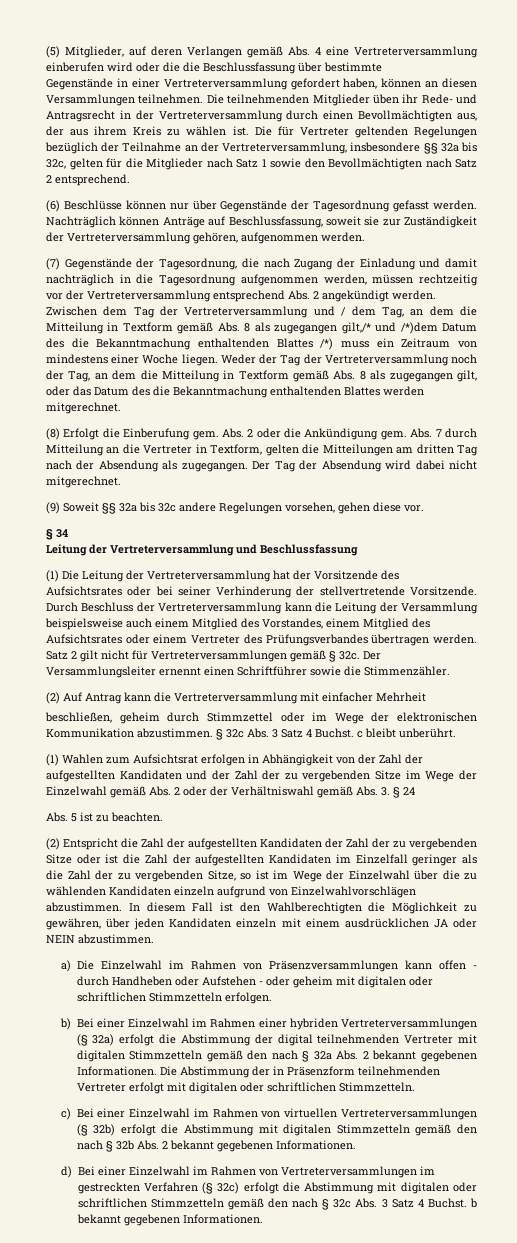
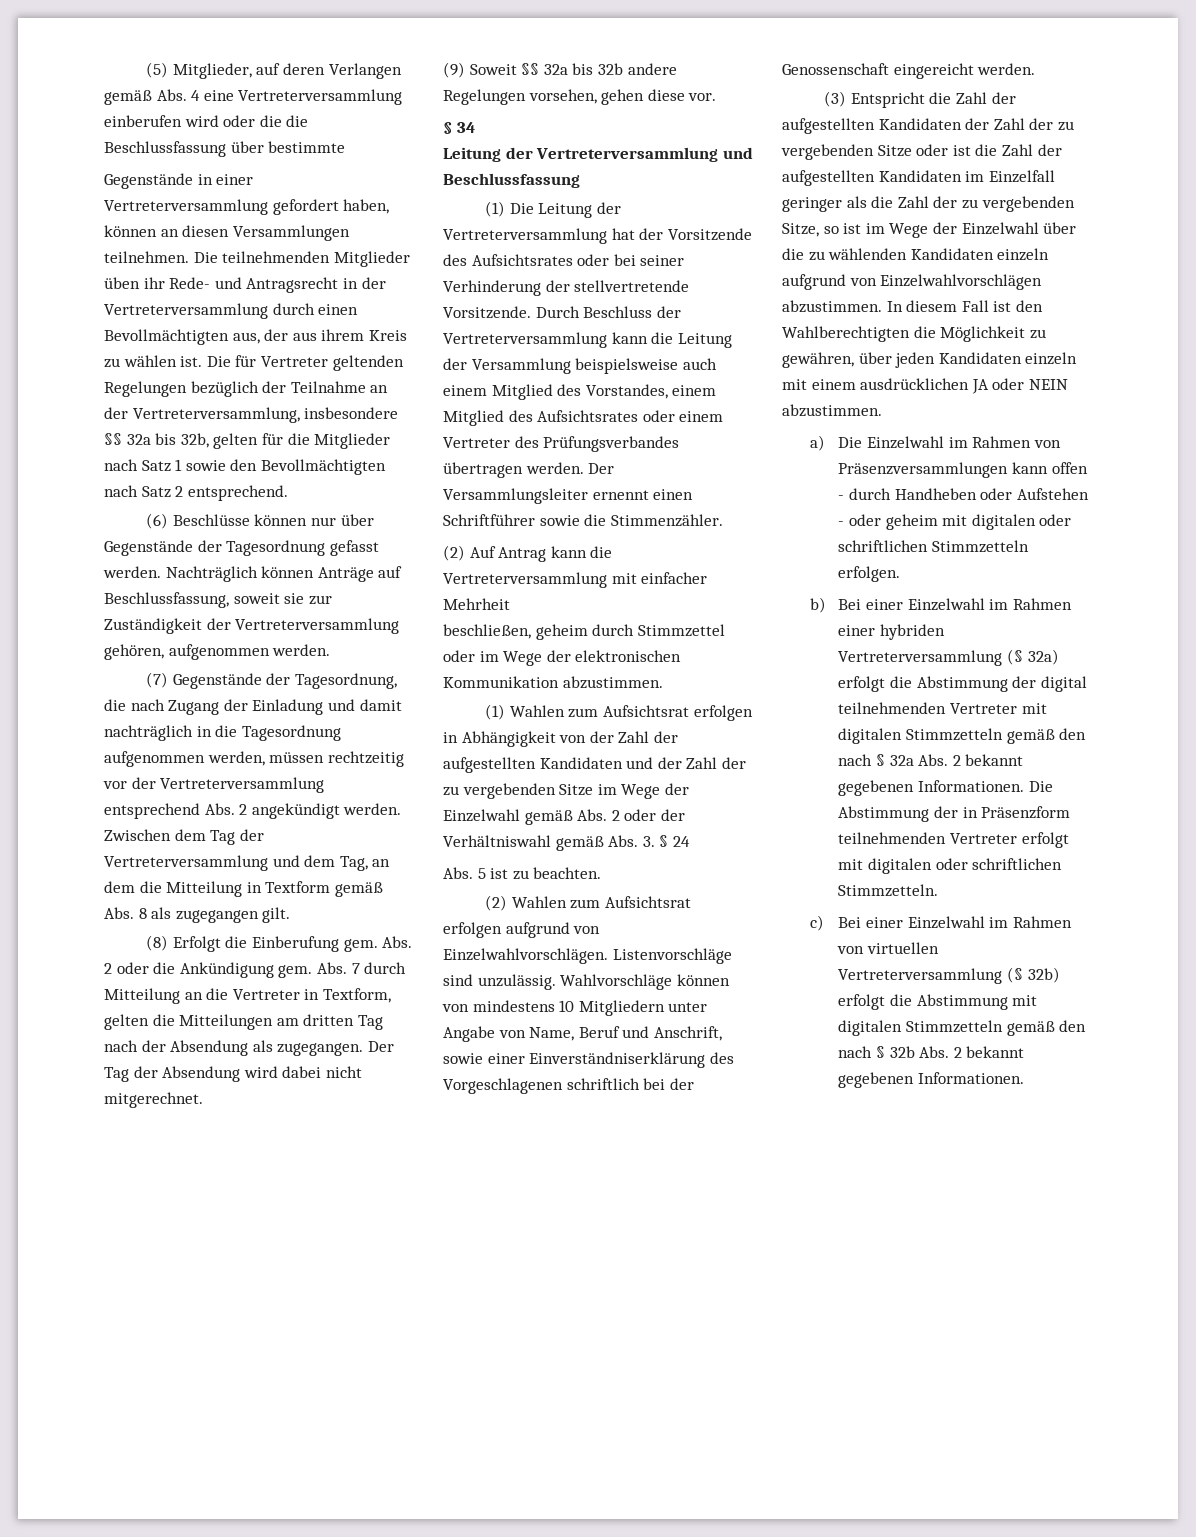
[46,159,66,169] 32c, -> [180,433,209,448] 32b,
[341,307,347,316] / -> (300, 861) none
[341,322,477,334] [46,338,478,350] [46,354,478,366] [46,370,477,382] [46,386,424,398] [46,402,121,414] gilt,/* und /*)dem Datum des die Bekanntmachung enthaltenden Blattes /*) muss ein Zeitraum von mindestens einer Woche liegen. Weder der Tag der Vertreterversammlung noch der Tag, an dem die Mitteilung in Textform gemäß Abs. 8 als zugegangen gilt, oder das Datum des die Bekanntmachung enthaltenden Blattes werden mitgerechnet. -> [262,907,291,923] gilt.
[158,503,176,512] 32c -> [597,63,623,75] 32b
[46,650,360,662] Satz 2 gilt nicht für Vertreterversammlungen gemäß § 32c. -> (584, 468) none
[216,728,456,740] § 32c Abs. 3 Satz 4 Buchst. c bleibt unberührt. -> (663, 682) none
(60, 844) none -> [511,896,691,909] [443,922,601,938] [443,948,732,964] [443,974,730,990] [442,1000,708,1016] [443,1026,722,1042] [443,1052,734,1068] [443,1078,694,1094] [782,63,1036,79] [824,91,847,107] Wahlen zum Aufsichtsrat erfolgen aufgrund von Einzelwahlvorschlägen. Listenvorschläge sind unzulässig. Wahlvorschläge können von mindestens 10 Mitgliedern unter Angabe von Name, Beruf und Anschrift, sowie einer Einverständniserklärung des Vorgeschlagenen schriftlich bei der Genossenschaft eingereicht werden. // (3)
[341,1018,477,1030] Vertreterversammlungen -> [838,650,1003,666] Vertreterversammlung
[340,1108,477,1120] Vertreterversammlungen -> [838,968,1003,984] Vertreterversammlung
[61,1166,435,1178] [77,1182,477,1194] [77,1198,477,1210] [76,1214,263,1226] // d) Bei einer Einzelwahl im Rahmen von Vertreterversammlungen im gestreckten Verfahren (§ 32c) erfolgt die Abstimmung mit digitalen oder schriftlichen Stimmzetteln gemäß den nach § 32c Abs. 3 Satz 4 Buchst. b bekannt gegebenen Informationen. -> (1025, 1078) none

